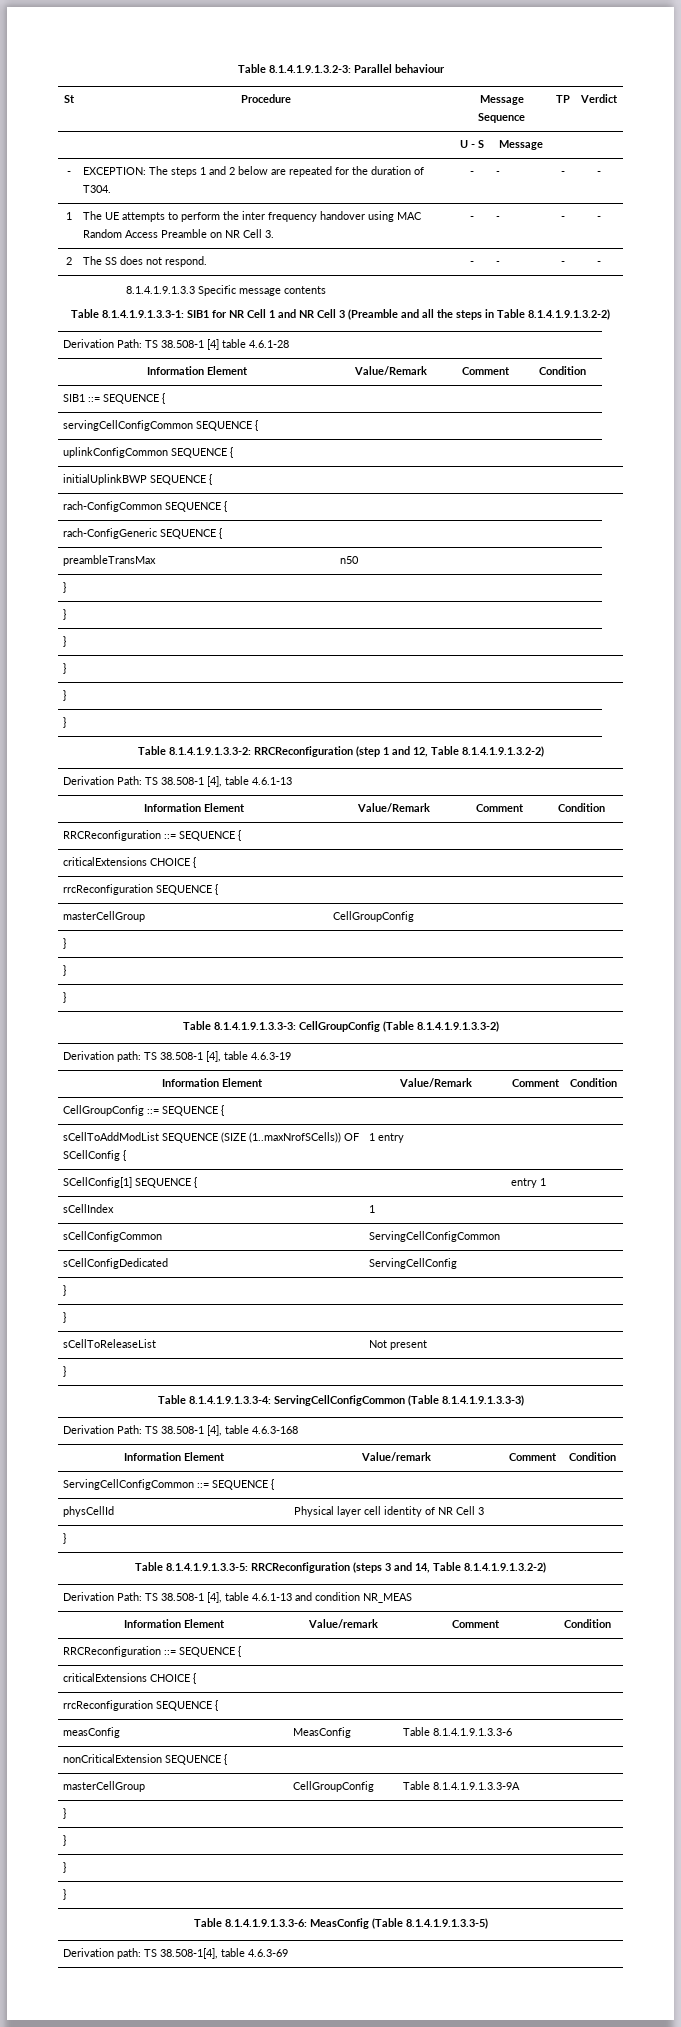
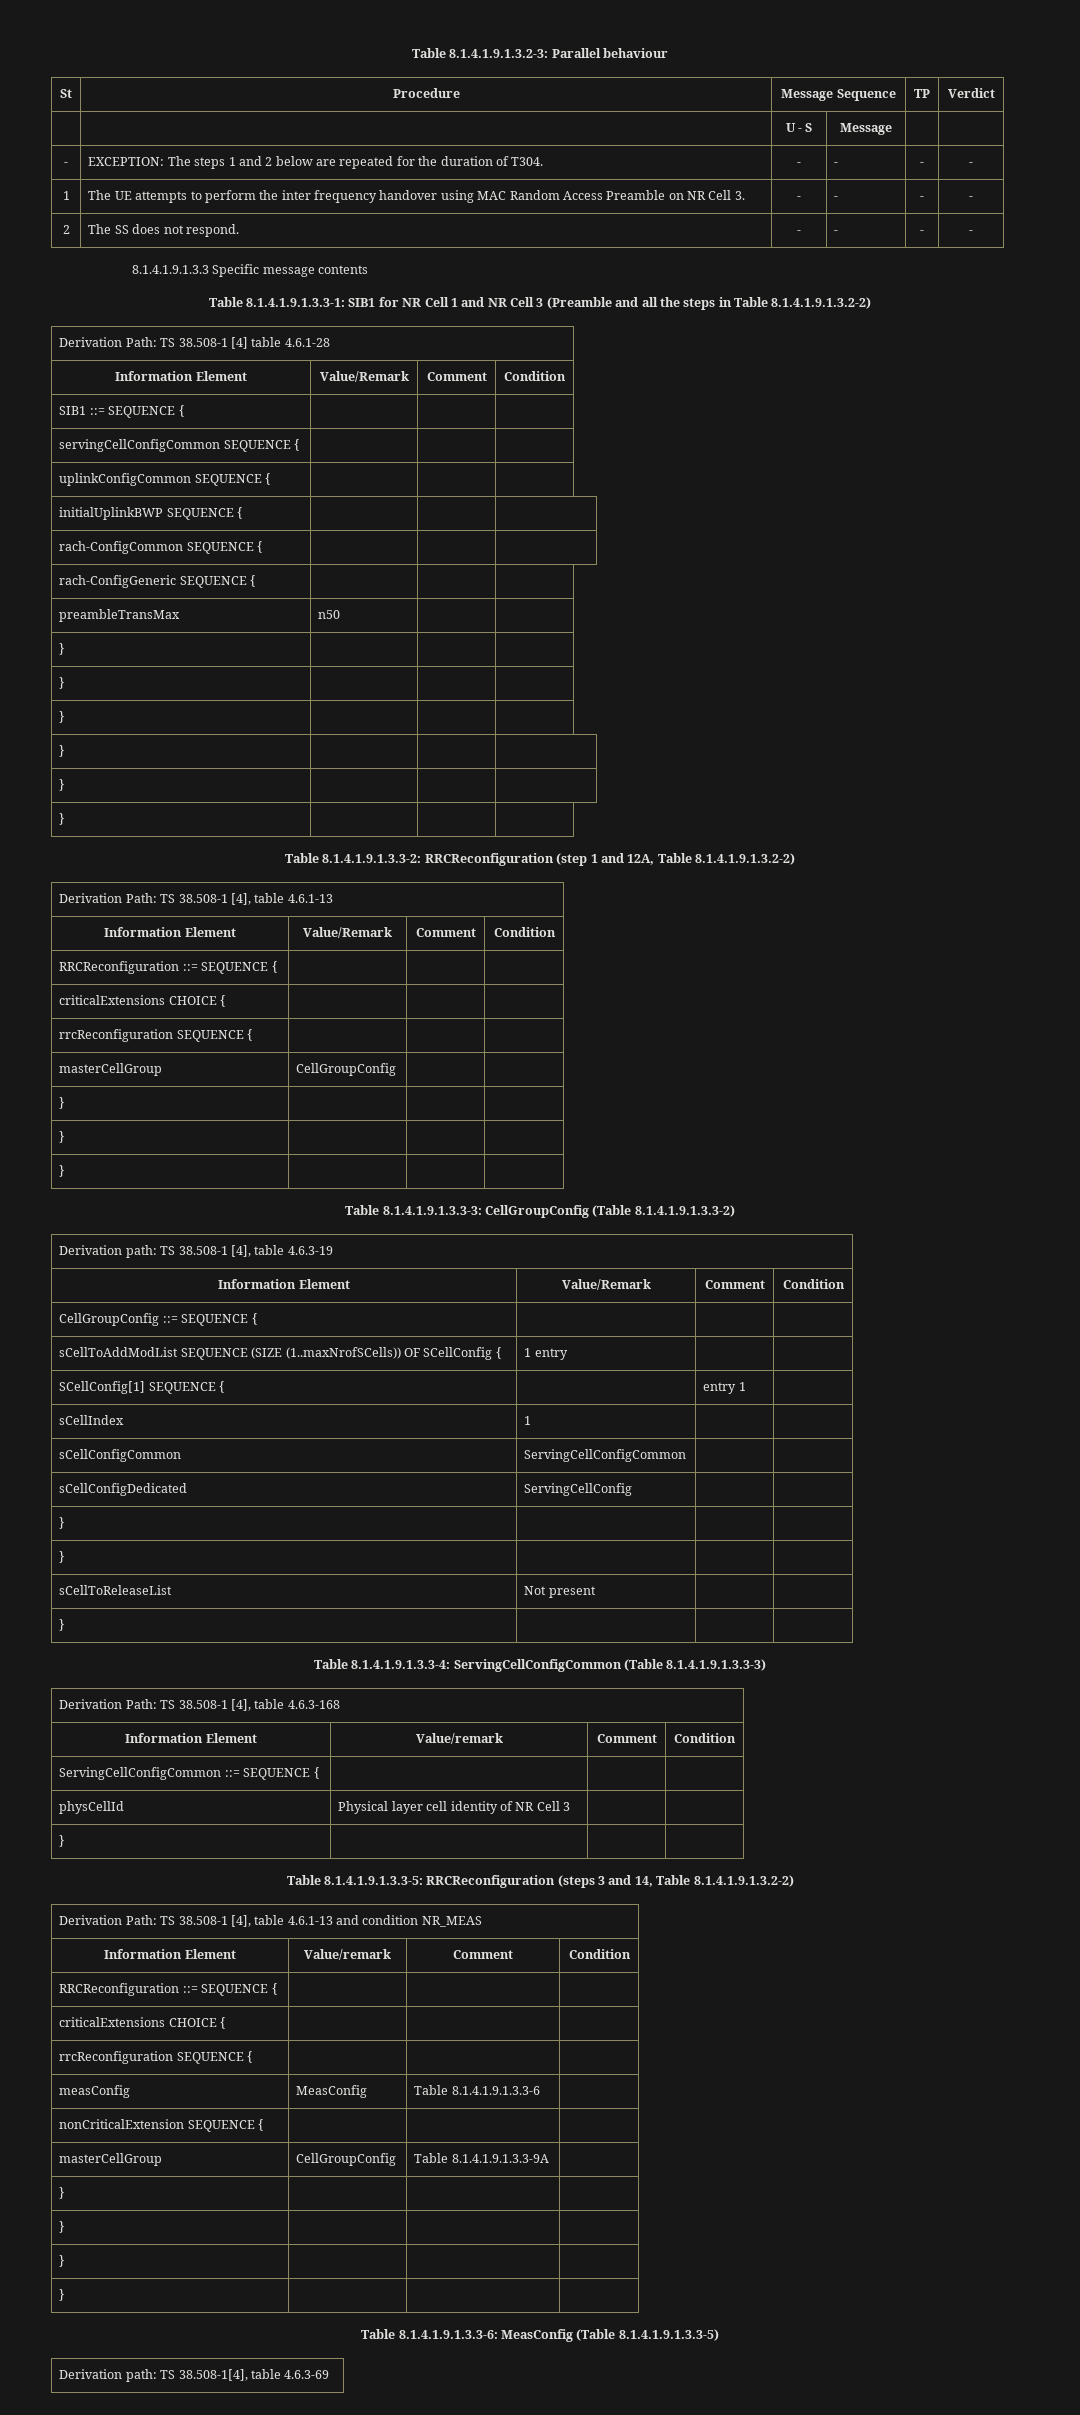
[412,747,428,757] 12, -> [627,854,655,865] 12A,

